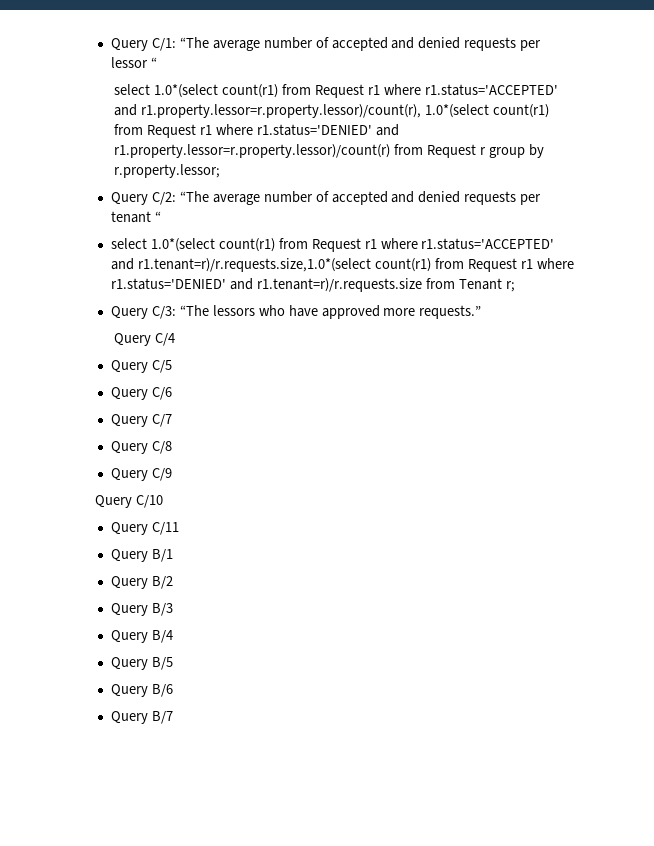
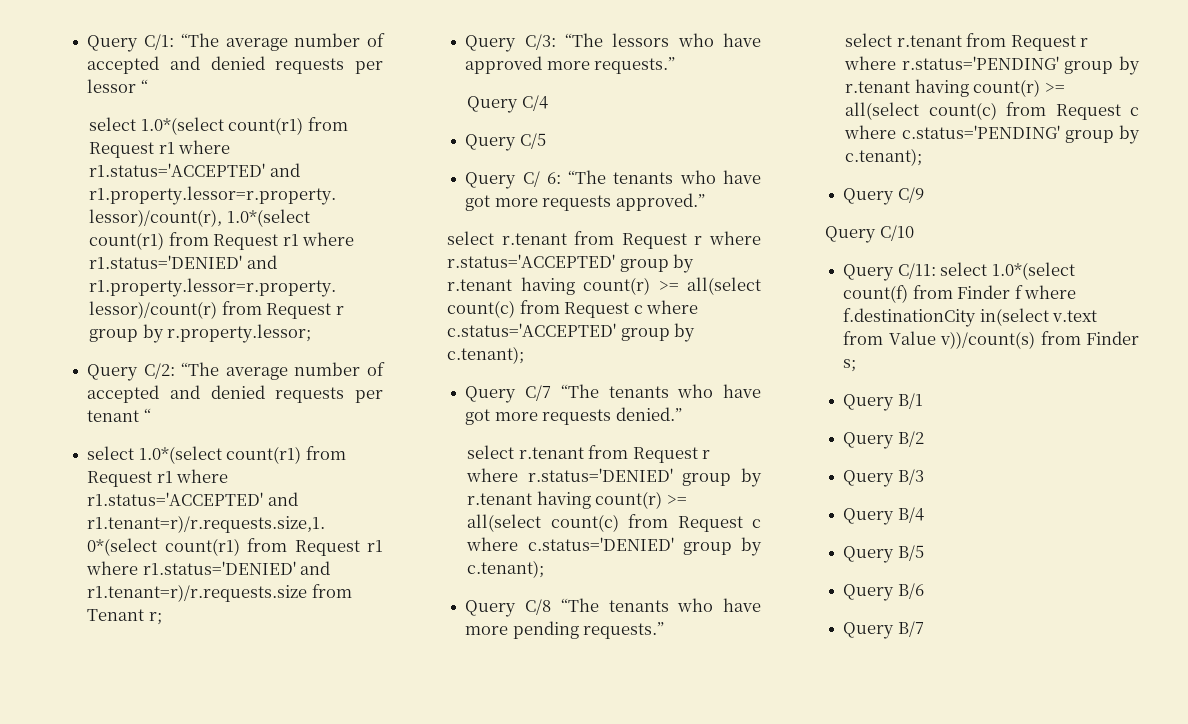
[151,387,172,400] [111,414,172,427] [111,441,172,454] C/6 // Query C/7 // Query C/8 -> [522,170,761,187] [465,193,705,211] [447,231,761,249] [447,254,695,273] [447,277,761,295] [447,300,699,318] [447,323,696,342] [447,346,525,364] [465,384,761,403] [465,407,682,425] [467,445,711,463] [466,468,762,487] [467,491,687,509] [467,514,761,532] [466,537,762,556] [467,560,545,578] [465,598,761,617] [465,621,665,639] [845,33,1089,51] [844,56,1140,75] [845,79,1065,97] [845,102,1139,120] [844,125,1140,144] [845,148,923,166] C/ 6: “The tenants who have got more requests approved.” // select r.tenant from Request r where r.status='ACCEPTED' group by r.tenant having count(r) >= all(select count(c) from Request c where c.status='ACCEPTED' group by c.tenant); // Query C/7 “The tenants who have got more requests denied.” // select r.tenant from Request r where r.status='DENIED' group by r.tenant having count(r) >= all(select count(c) from Request c where c.status='DENIED' group by c.tenant); // Query C/8 “The tenants who have more pending requests.” // select r.tenant from Request r where r.status='PENDING' group by r.tenant having count(r) >= all(select count(c) from Request c where c.status='PENDING' group by c.tenant);
[151,522,179,535] C/11 -> [897,262,1075,280] [843,285,1077,303] [843,308,1098,327] [843,331,1139,349] [843,359,857,372] C/11: select 1.0*(select count(f) from Finder f where f.destinationCity in(select v.text from Value v))/count(s) from Finder s;

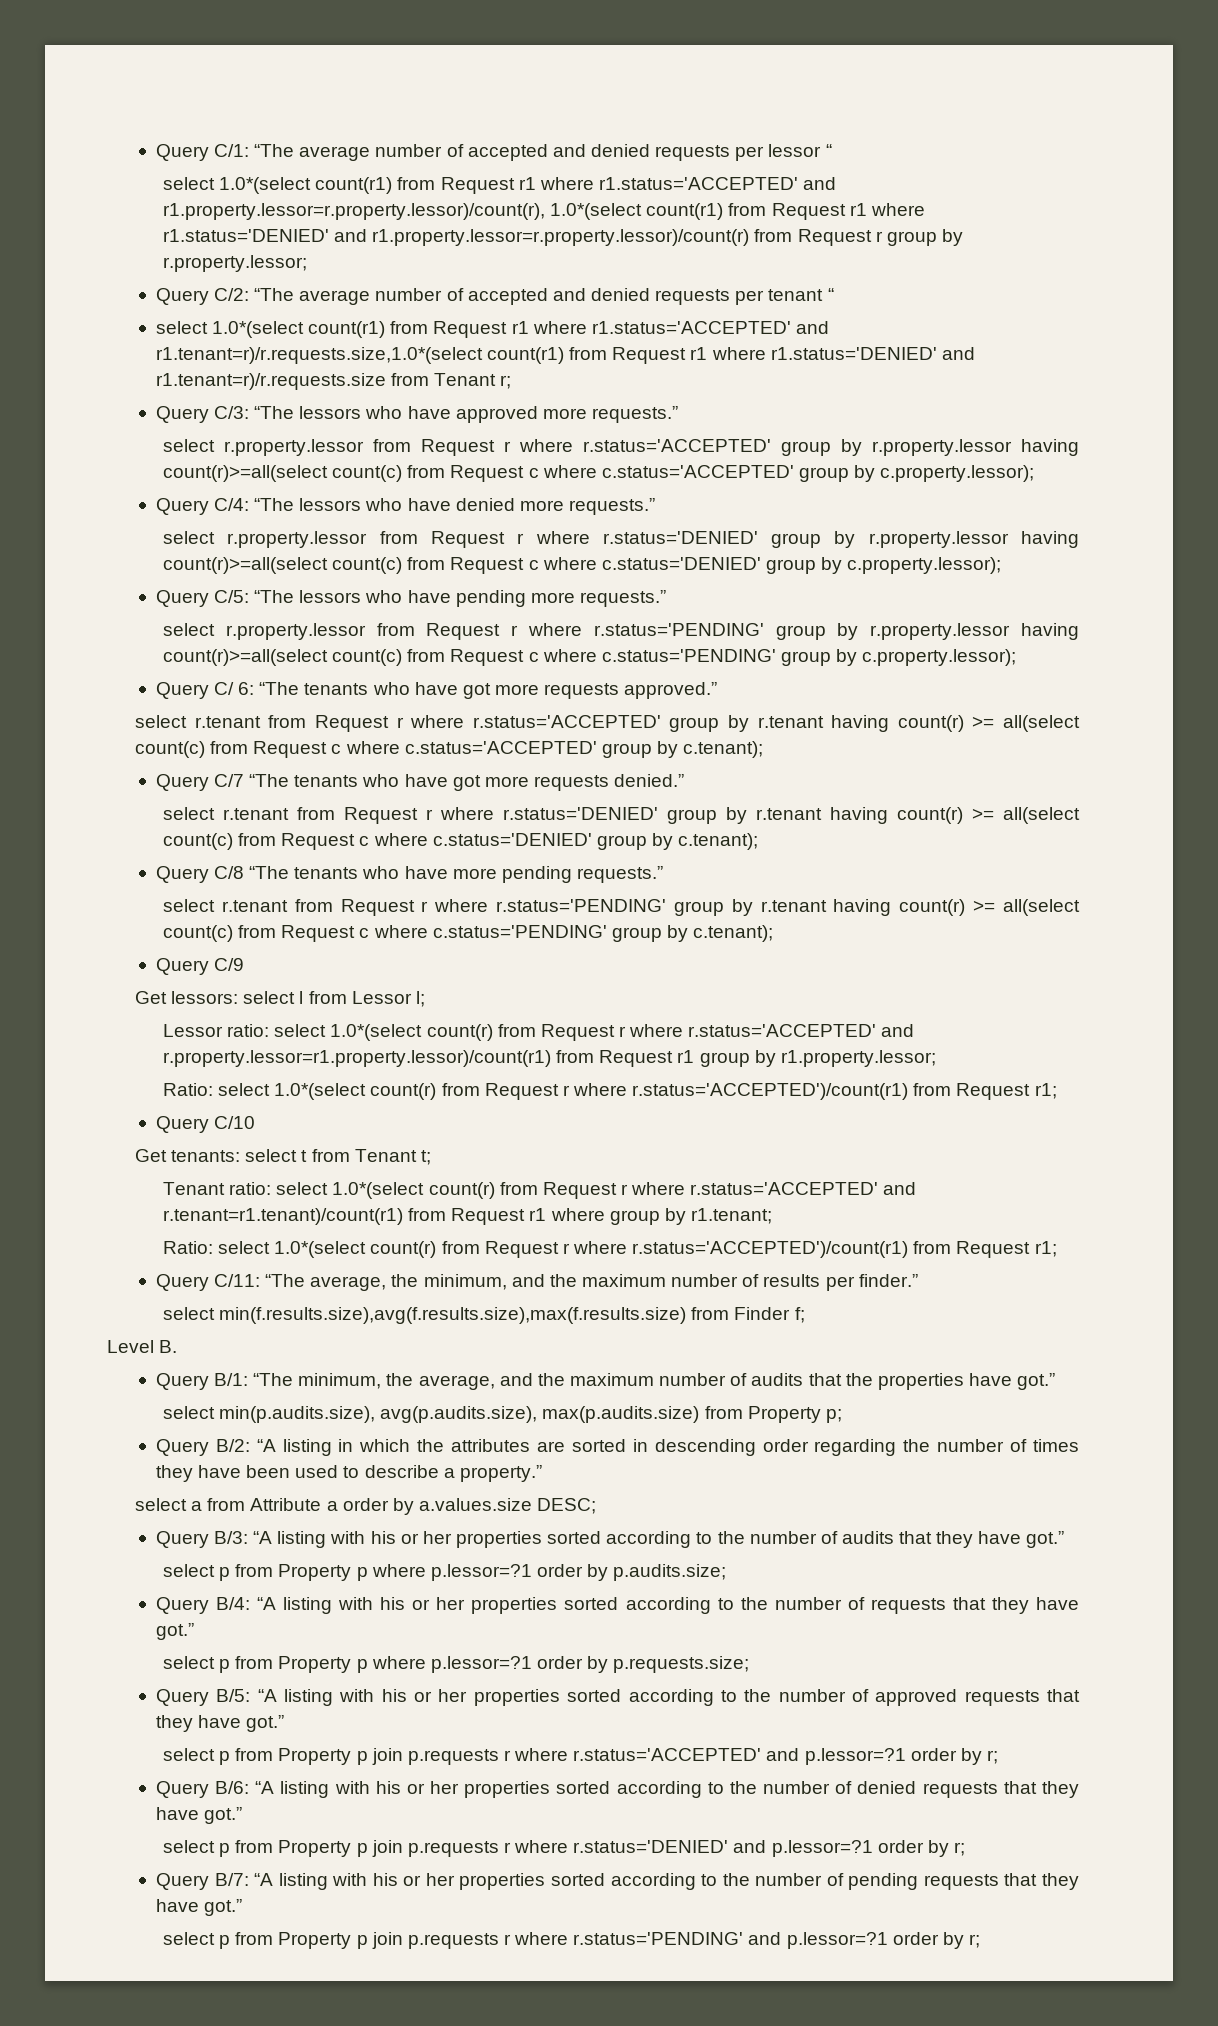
[467,95,548,113] [465,133,546,151] Query C/4 // Query C/5 -> [163,439,1080,456] [163,465,1035,482] [155,498,655,515] [163,531,1079,548] [163,557,1002,574] [155,590,666,607] [163,623,1079,640] [163,649,1017,666] select r.property.lessor from Request r where r.status='ACCEPTED' group by r.property.lessor having count(r)>=all(select count(c) from Request c where c.status='ACCEPTED' group by c.property.lessor); // Query C/4: “The lessors who have denied more requests.” // select r.property.lessor from Request r where r.status='DENIED' group by r.property.lessor having count(r)>=all(select count(c) from Request c where c.status='DENIED' group by c.property.lessor); // Query C/5: “The lessors who have pending more requests.” // select r.property.lessor from Request r where r.status='PENDING' group by r.property.lessor having count(r)>=all(select count(c) from Request c where c.status='PENDING' group by c.property.lessor);
[825,225,914,243] [843,262,1075,281] [843,285,1077,303] [843,308,1098,327] [843,331,1139,349] [843,359,857,372] [843,393,923,411] [843,431,924,449] [843,469,924,487] [843,507,924,525] [843,545,924,563] [843,583,924,601] [843,621,924,639] Query C/10 // Query C/11: select 1.0*(select count(f) from Finder f where f.destinationCity in(select v.text from Value v))/count(s) from Finder s; // Query B/1 // Query B/2 // Query B/3 // Query B/4 // Query B/5 // Query B/6 // Query B/7 -> [135,991,425,1007] [163,1024,915,1041] [163,1050,936,1067] [163,1083,1057,1100] [155,1116,256,1133] [135,1149,431,1165] [163,1182,917,1199] [163,1208,773,1225] [163,1241,1057,1258] [155,1274,918,1291] [163,1307,805,1324] [107,1340,178,1353] [155,1373,1056,1390] [163,1406,842,1423] [155,1439,1079,1456] [155,1465,542,1482] [135,1498,597,1515] [155,1531,1065,1548] [163,1564,727,1581] [155,1597,1080,1614] [155,1623,194,1640] [163,1656,750,1673] [155,1689,1081,1706] [155,1715,285,1732] [163,1748,998,1765] [155,1781,1079,1798] [155,1807,243,1824] [163,1840,965,1857] [155,1873,1080,1890] [155,1899,243,1916] [163,1932,980,1949] Get lessors: select l from Lessor l; // Lessor ratio: select 1.0*(select count(r) from Request r where r.status='ACCEPTED' and r.property.lessor=r1.property.lessor)/count(r1) from Request r1 group by r1.property.lessor; // Ratio: select 1.0*(select count(r) from Request r where r.status='ACCEPTED')/count(r1) from Request r1; // Query C/10 // Get tenants: select t from Tenant t; // Tenant ratio: select 1.0*(select count(r) from Request r where r.status='ACCEPTED' and r.tenant=r1.tenant)/count(r1) from Request r1 where group by r1.tenant; // Ratio: select 1.0*(select count(r) from Request r where r.status='ACCEPTED')/count(r1) from Request r1; // Query C/11: “The average, the minimum, and the maximum number of results per finder.” // select min(f.results.size),avg(f.results.size),max(f.results.size) from Finder f; // Level B. // Query B/1: “The minimum, the average, and the maximum number of audits that the properties have got.” // select min(p.audits.size), avg(p.audits.size), max(p.audits.size) from Property p; // Query B/2: “A listing in which the attributes are sorted in descending order regarding the number of times they have been used to describe a property.” // select a from Attribute a order by a.values.size DESC; // Query B/3: “A listing with his or her properties sorted according to the number of audits that they have got.” // select p from Property p where p.lessor=?1 order by p.audits.size; // Query B/4: “A listing with his or her properties sorted according to the number of requests that they have got.” // select p from Property p where p.lessor=?1 order by p.requests.size; // Query B/5: “A listing with his or her properties sorted according to the number of approved requests that they have got.” // select p from Property p join p.requests r where r.status='ACCEPTED' and p.lessor=?1 order by r; // Query B/6: “A listing with his or her properties sorted according to the number of denied requests that they have got.” // select p from Property p join p.requests r where r.status='DENIED' and p.lessor=?1 order by r; // Query B/7: “A listing with his or her properties sorted according to the number of pending requests that they have got.” // select p from Property p join p.requests r where r.status='PENDING' and p.lessor=?1 order by r;

